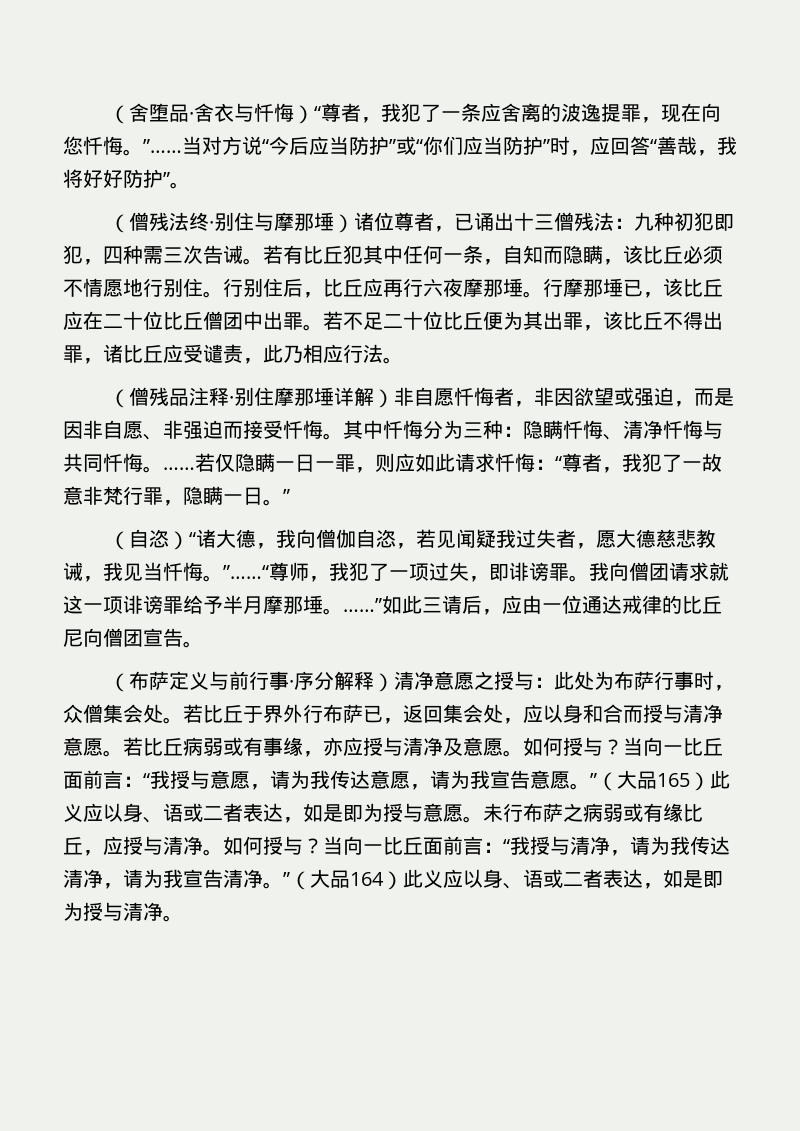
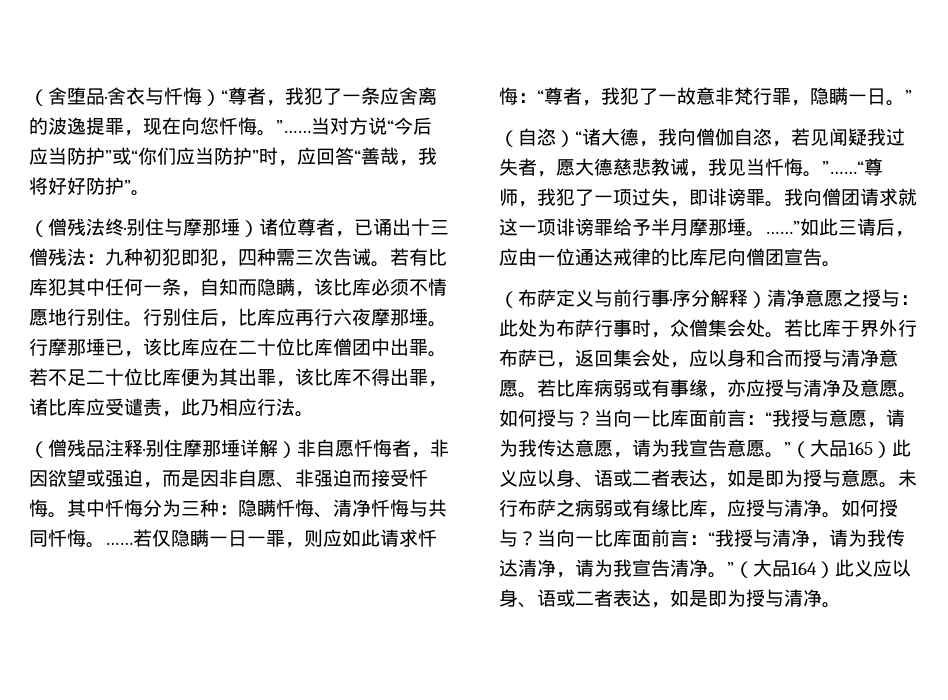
[323,246,343,264] 丘 -> [29,278,48,296] 库
[663,246,683,264] 丘 -> [352,278,371,296] 库
[343,279,363,297] 丘 -> [257,308,276,326] 库
[703,279,723,297] 丘 -> [181,338,200,356] 库
[183,312,203,330] 丘 -> [314,338,333,356] 库
[463,312,483,330] 丘 -> [162,368,181,386] 库
[643,312,663,330] 丘 -> [333,368,352,386] 库
[143,345,163,363] 丘 -> [67,398,86,416] 库
[702,596,722,614] 丘 -> [689,248,708,266] 库
[223,705,243,723] 丘 -> [822,319,841,337] 库
[163,738,183,756] 丘 -> [575,379,594,397] 库
[703,738,723,756] 丘 -> [670,409,689,427] 库
[63,837,83,855] 丘 -> [689,499,708,517] 库
[403,837,423,855] 丘 -> [613,529,632,547] 库

